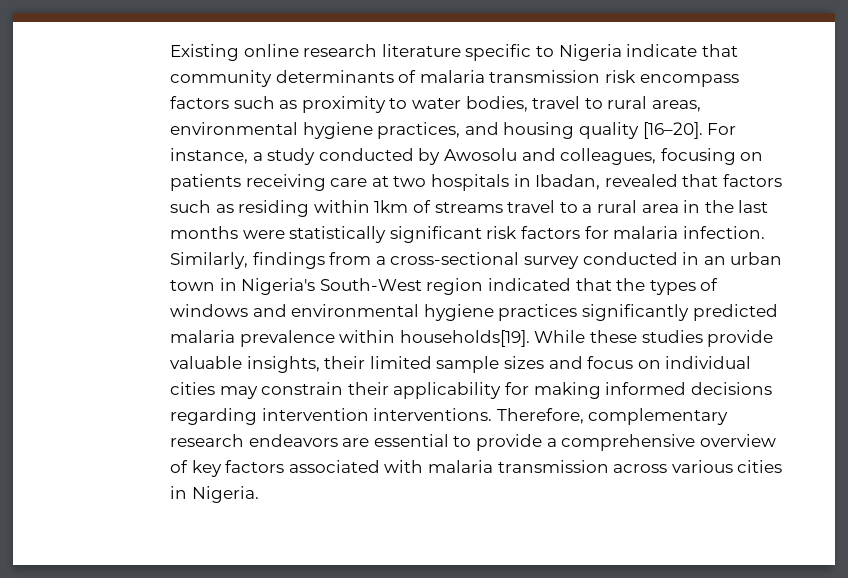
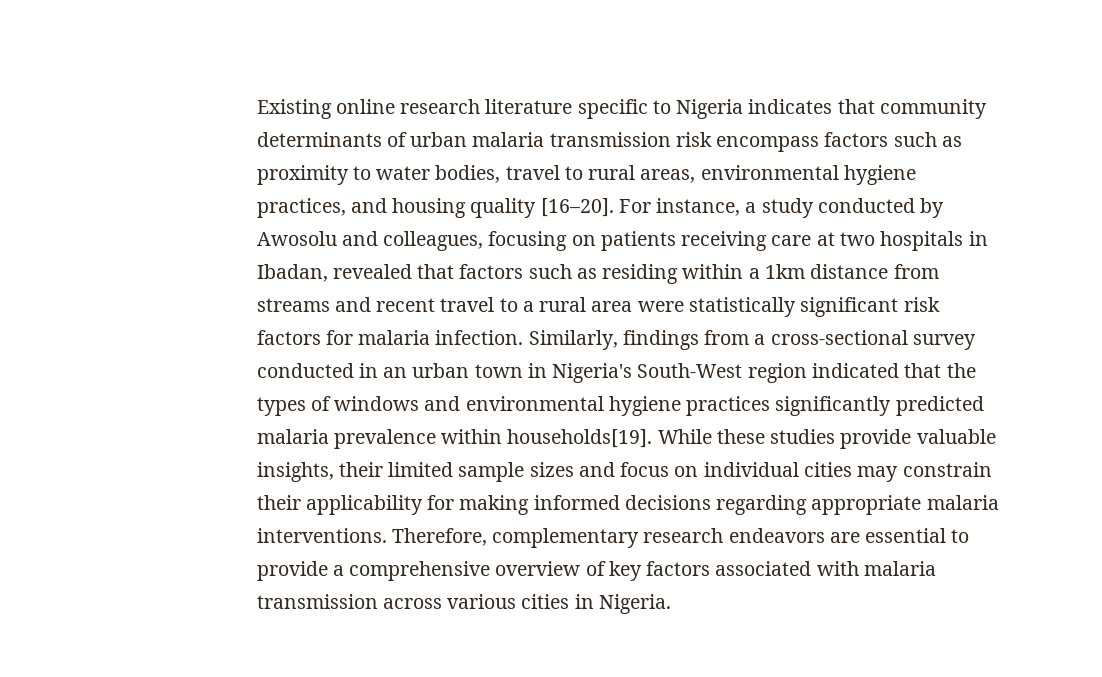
[626,44,698,57] indicate -> [748,99,833,114] indicates
(417, 76) none -> [410,132,468,147] urban
[374,200,503,213] 1km of streams -> [748,264,939,279] [256,297,436,312] a 1km distance from streams and recent
[683,200,769,213] [170,226,239,239] in the last months -> (633, 306) none
[261,408,369,421] intervention -> [811,495,999,515] appropriate malaria

